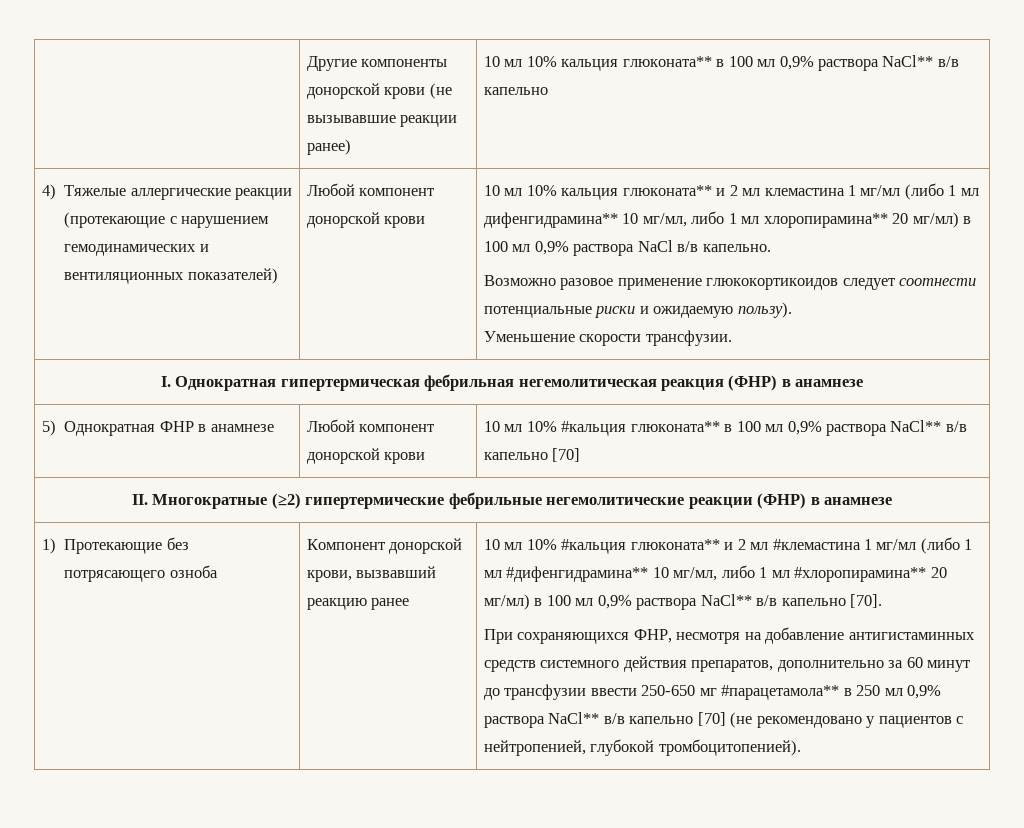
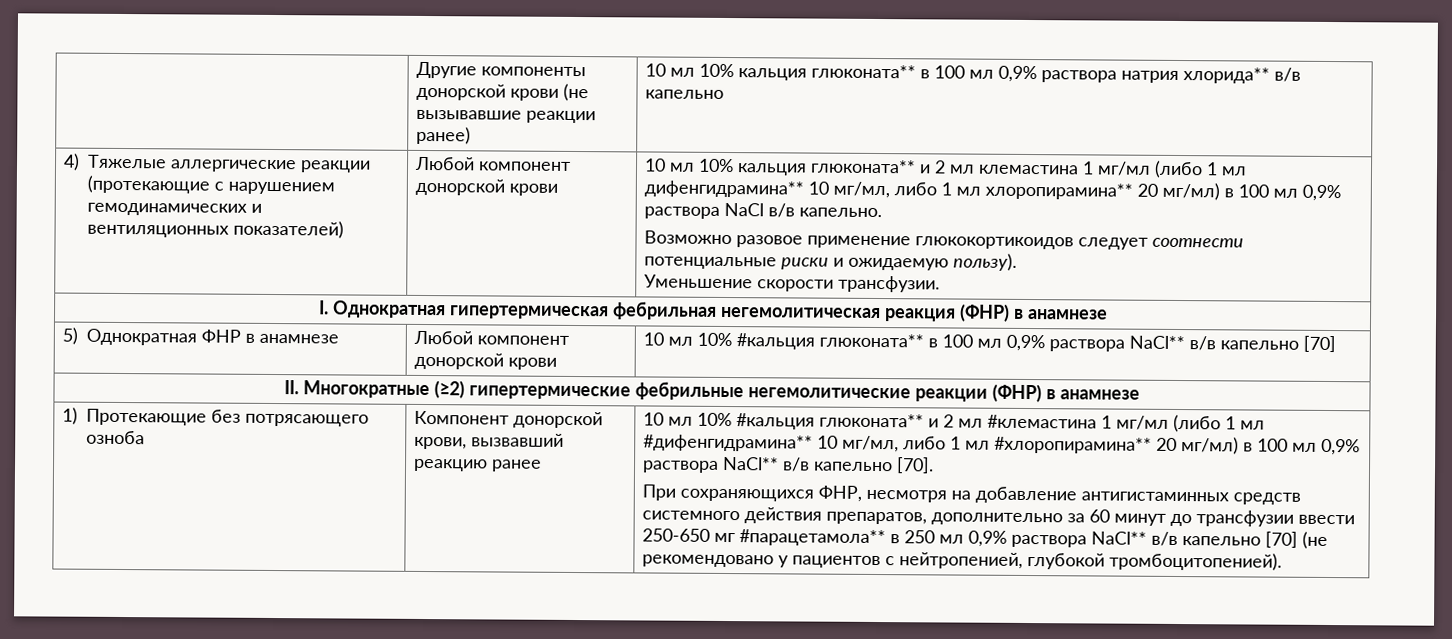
[882,55,934,67] NaCl** -> [1120,67,1270,84] натрия хлорида**

